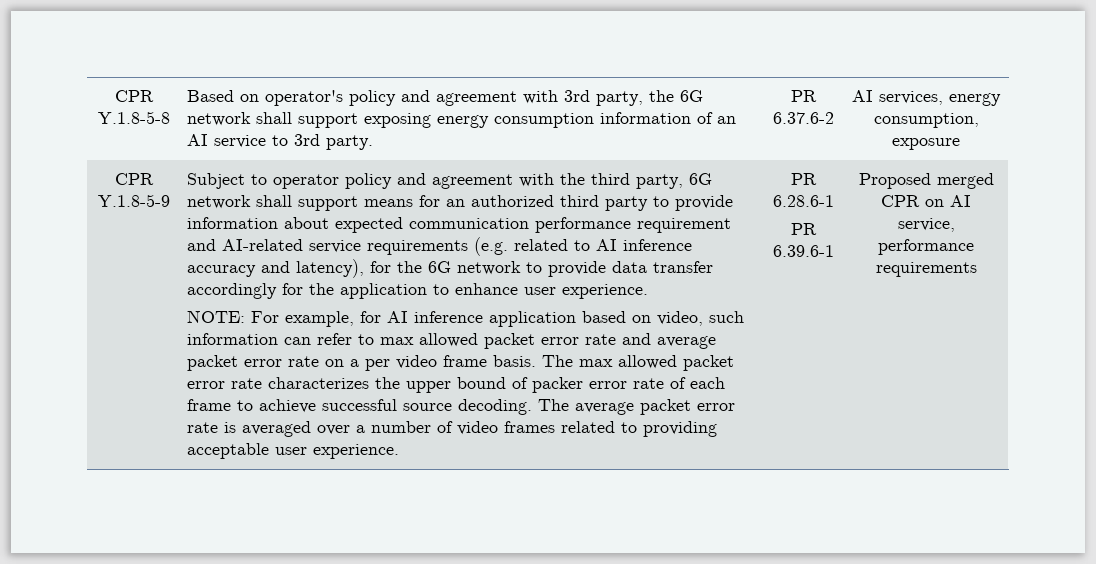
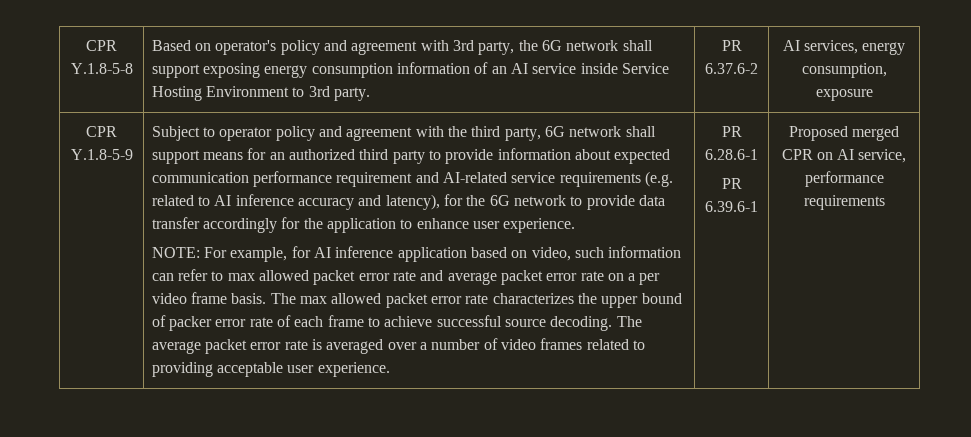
(267, 141) none -> [580,63,669,74] [151,86,289,101] inside Service Hosting Environment

